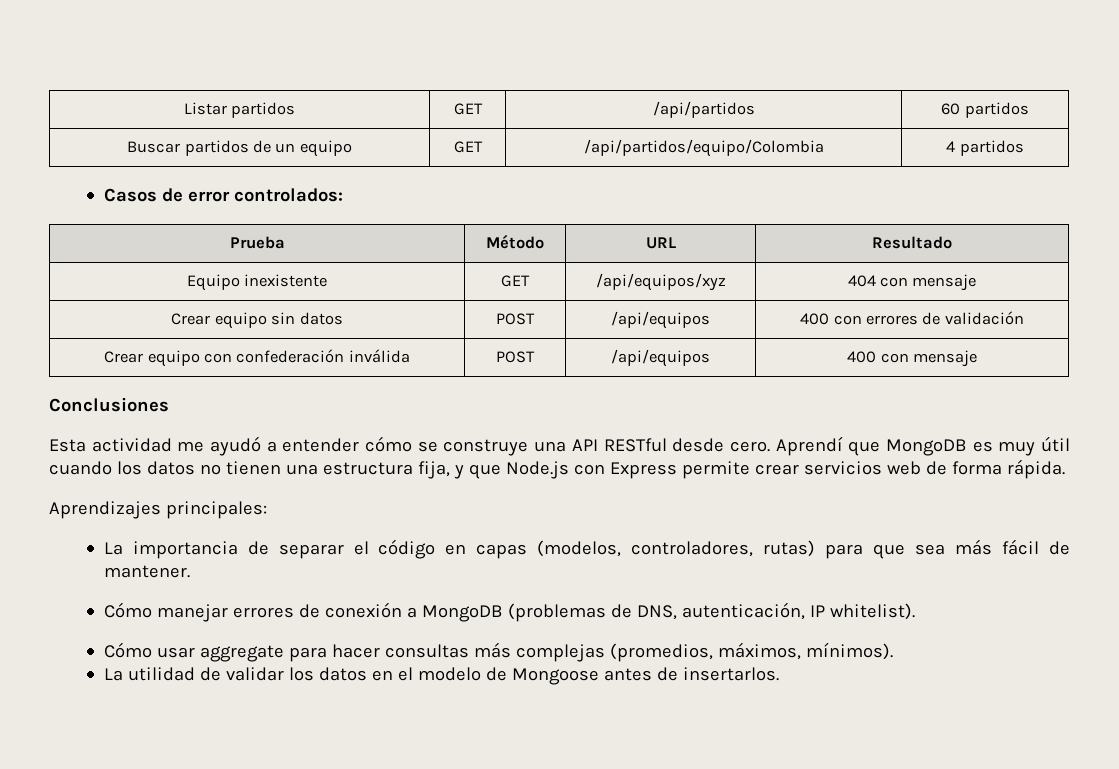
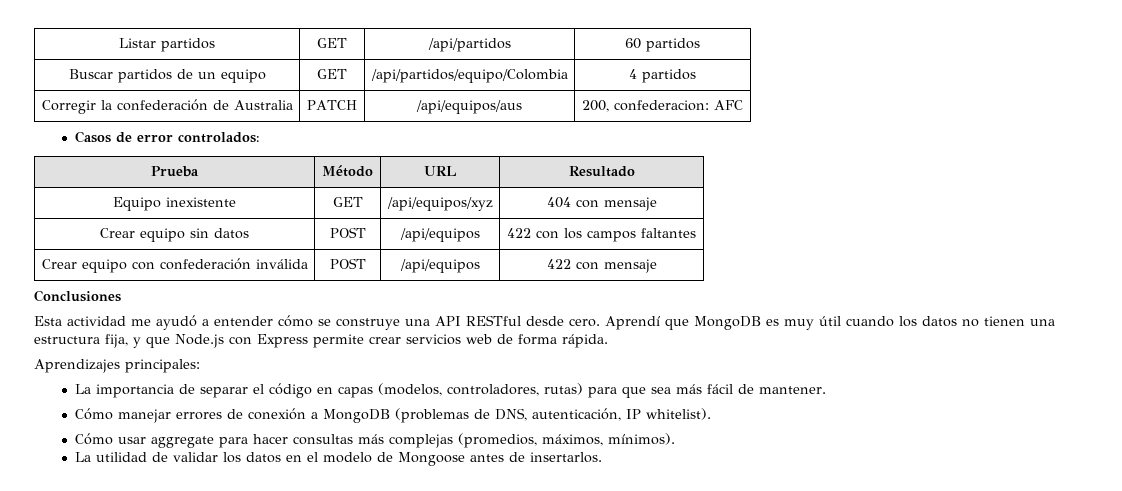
(1024, 148) none -> [41,99,293,114] [307,100,358,110] [416,100,522,114] [582,100,743,112] // Corregir la confederación de Australia | PATCH | /api/equipos/aus | 200, confederacion: AFC
[800,311,1024,325] 400 con errores de validación -> [507,228,696,242] 422 con los campos faltantes
[847,351,877,363] 400 -> [546,259,571,269] 422

